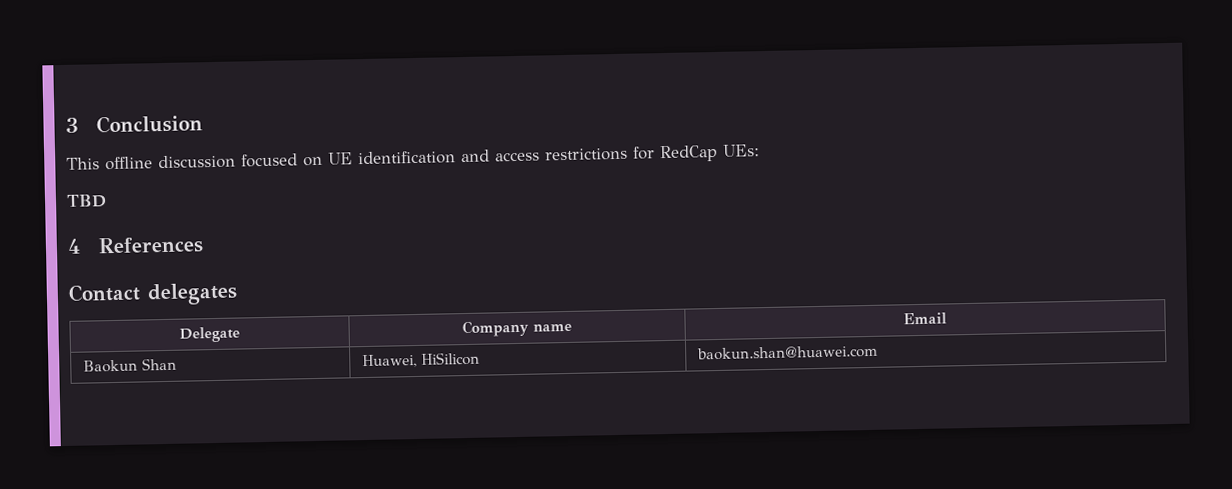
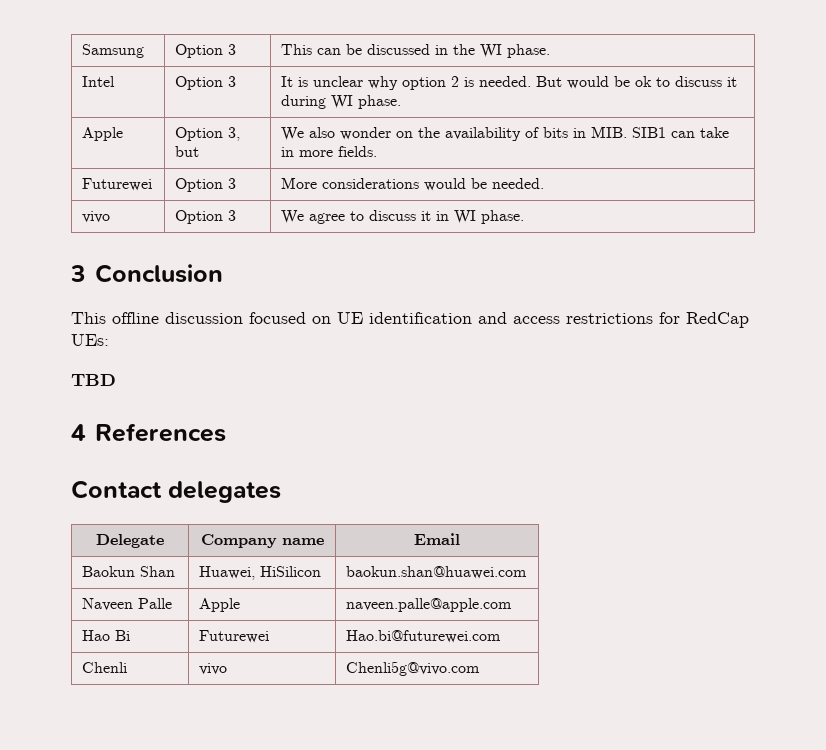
(65, 125) none -> [82,44,145,58] [175,44,237,58] [281,44,551,58] [82,76,116,87] [175,76,237,90] [281,76,738,90] [281,95,402,109] [82,127,124,141] [175,127,241,141] [175,146,200,157] [281,126,730,141] [281,146,378,157] [82,178,153,191] [175,178,237,192] [281,177,545,191] [82,211,111,223] [175,210,237,224] [281,210,525,224] Samsung | Option 3 | This can be discussed in the WI phase. // Intel | Option 3 | It is unclear why option 2 is needed. But would be ok to discuss it during WI phase. // Apple | Option 3, but | We also wonder on the availability of bits in MIB. SIB1 can take in more fields. // Futurewei | Option 3 | More considerations would be needed. // vivo | Option 3 | We agree to discuss it in WI phase. //
(879, 352) none -> [82,598,173,611] [199,598,241,612] [346,598,513,612] [82,630,131,641] [199,630,270,643] [346,630,502,643] [82,662,128,673] [199,663,228,675] [346,661,481,676] // Naveen Palle | Apple | naveen.palle@apple.com // Hao Bi | Futurewei | Hao.bi@futurewei.com // Chenli | vivo | Chenli5g@vivo.com

